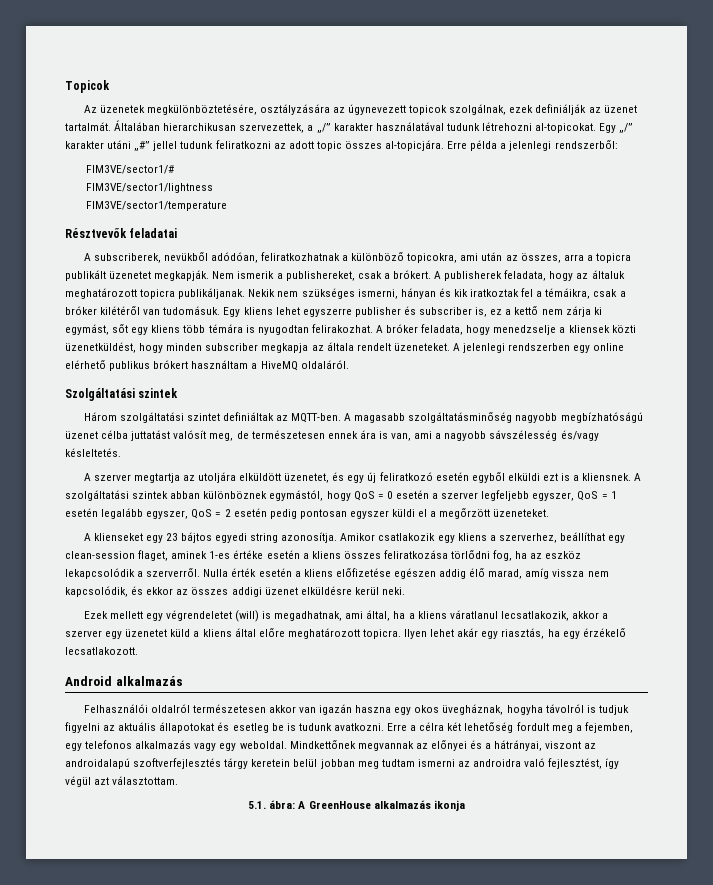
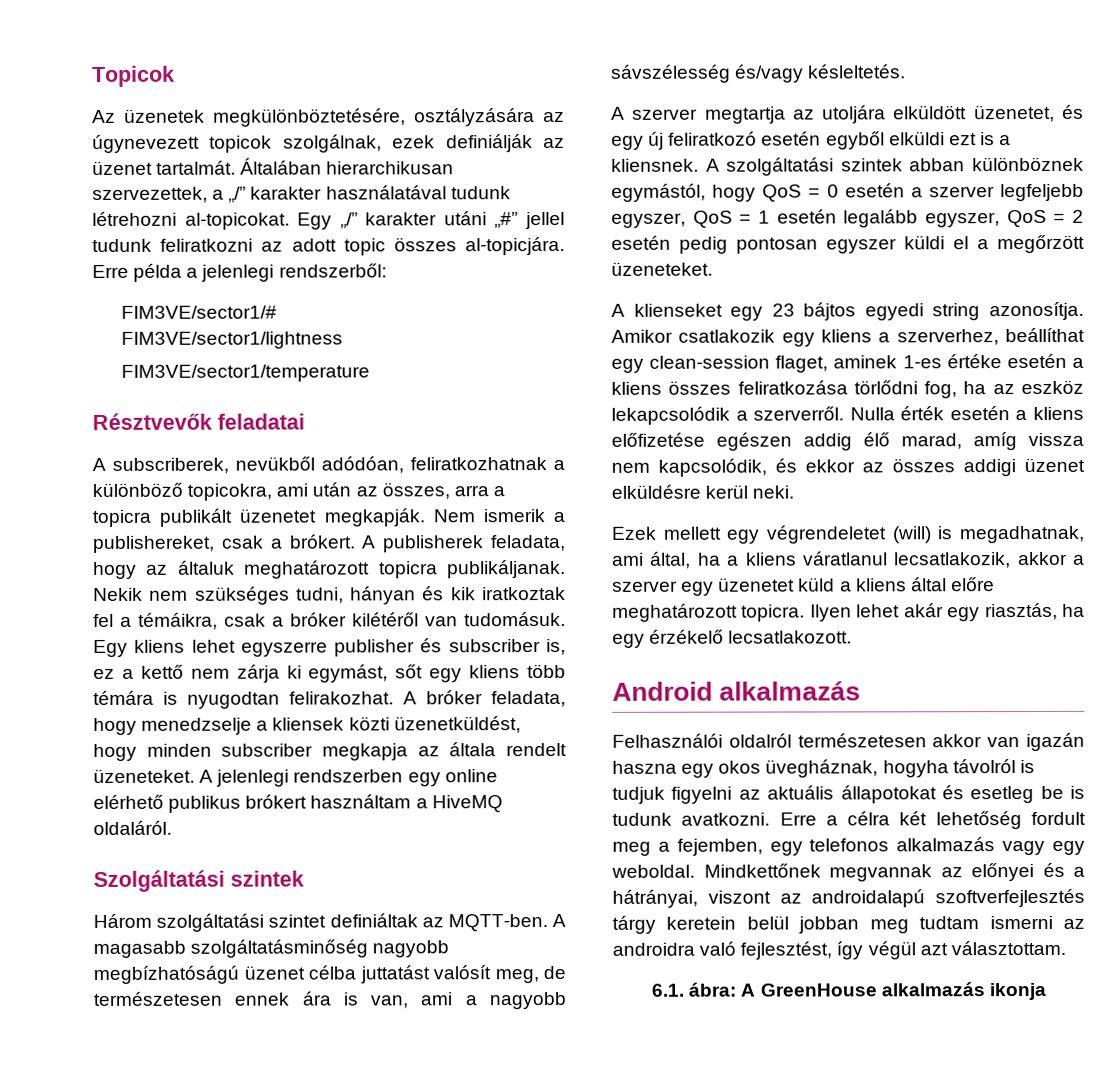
[357,289,398,299] ismerni, -> [295,587,344,604] tudni,
[248,801,267,809] 5.1. -> [651,983,685,997] 6.1.

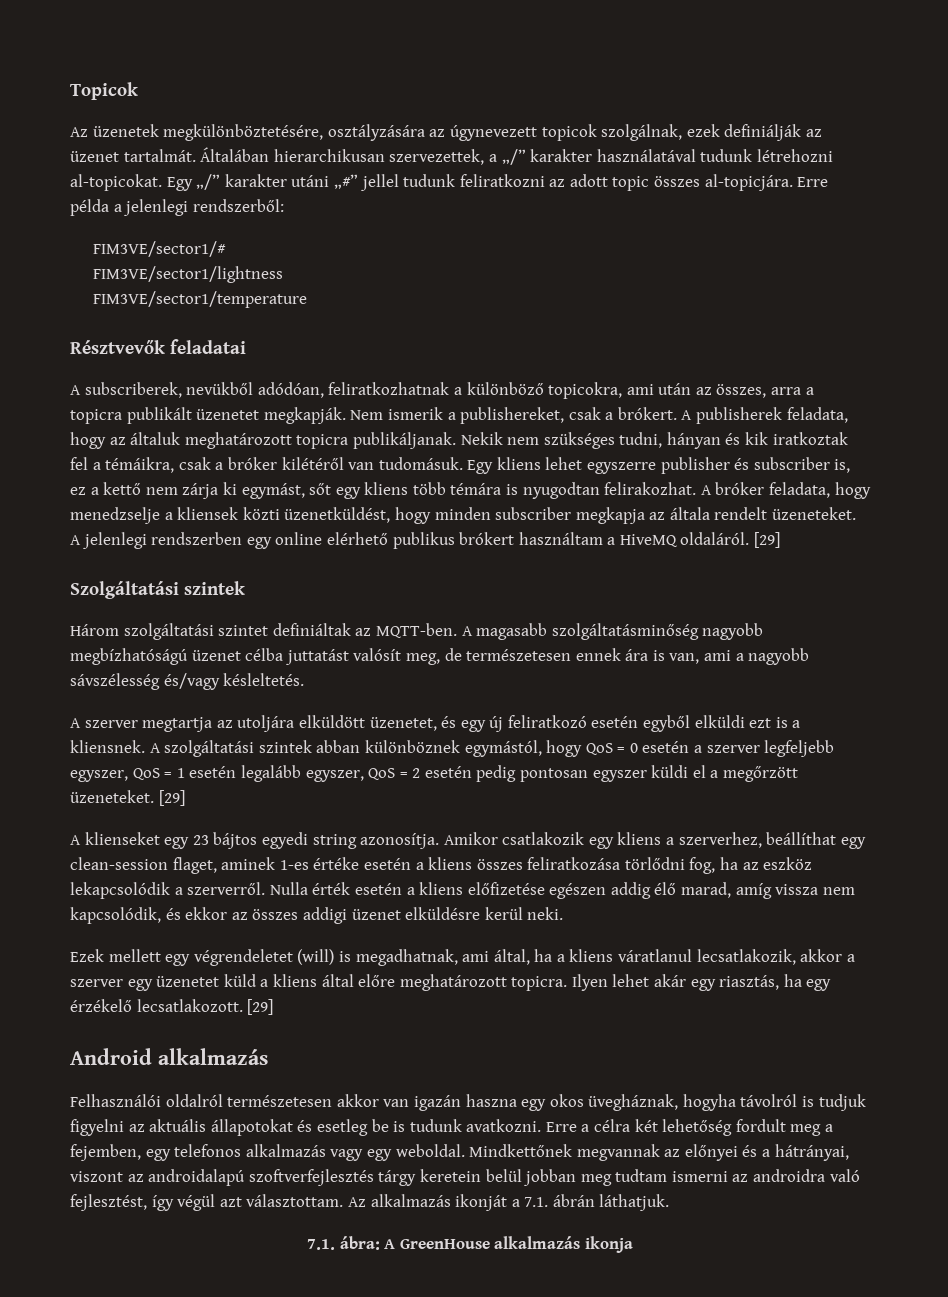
(172, 827) none -> [754,532,781,548] [29]
(713, 268) none -> [158,790,185,806] [29]
(853, 637) none -> [247,999,274,1015] [29]
[651,983,685,997] // 6.1. -> [347,1194,670,1211] [307,1239,336,1250] Az alkalmazás ikonját a 7.1. ábrán láthatjuk. // 7.1.

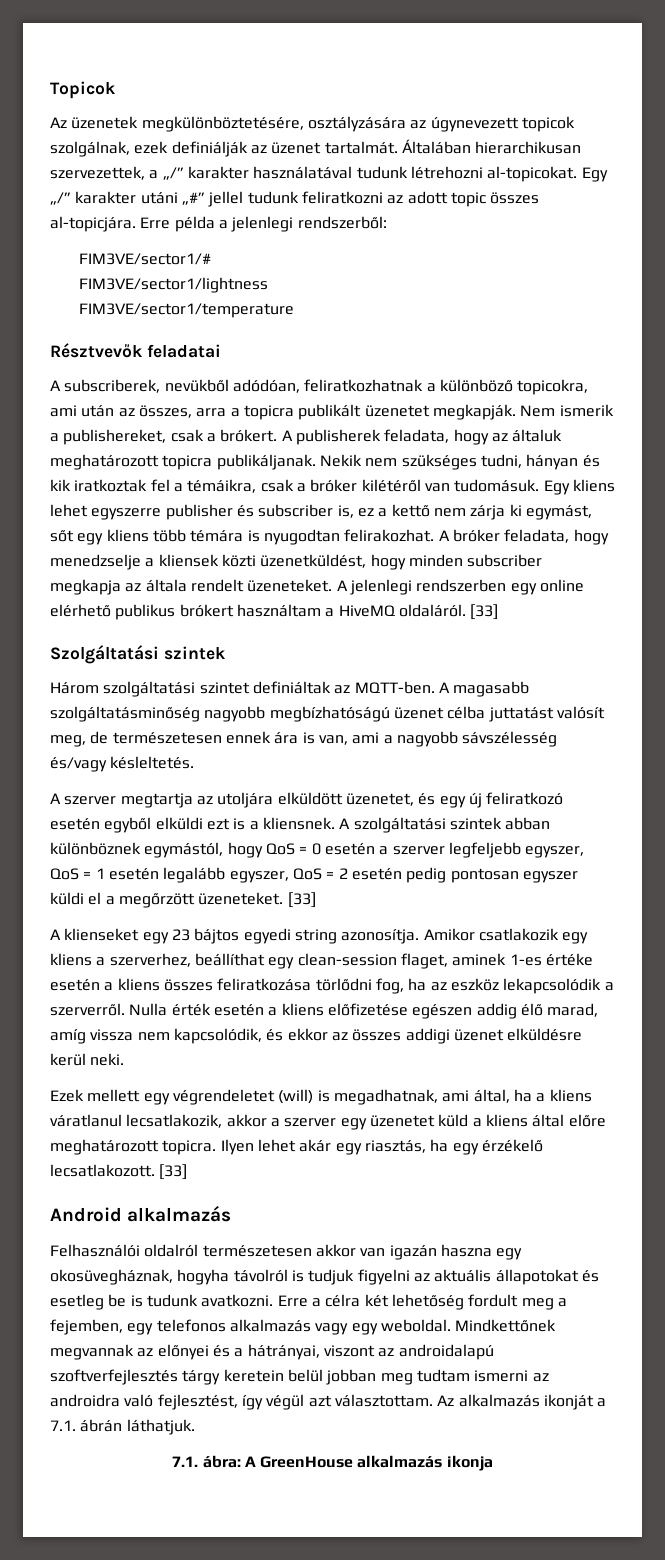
[754,532,781,548] [29] -> [470,604,499,620] [33]
[158,790,185,806] [29] -> [287,892,316,908] [33]
[247,999,274,1015] [29] -> [159,1164,188,1180] [33]
[549,1094,679,1111] okos üvegháznak, -> [50,1269,173,1285] okosüvegháznak,

